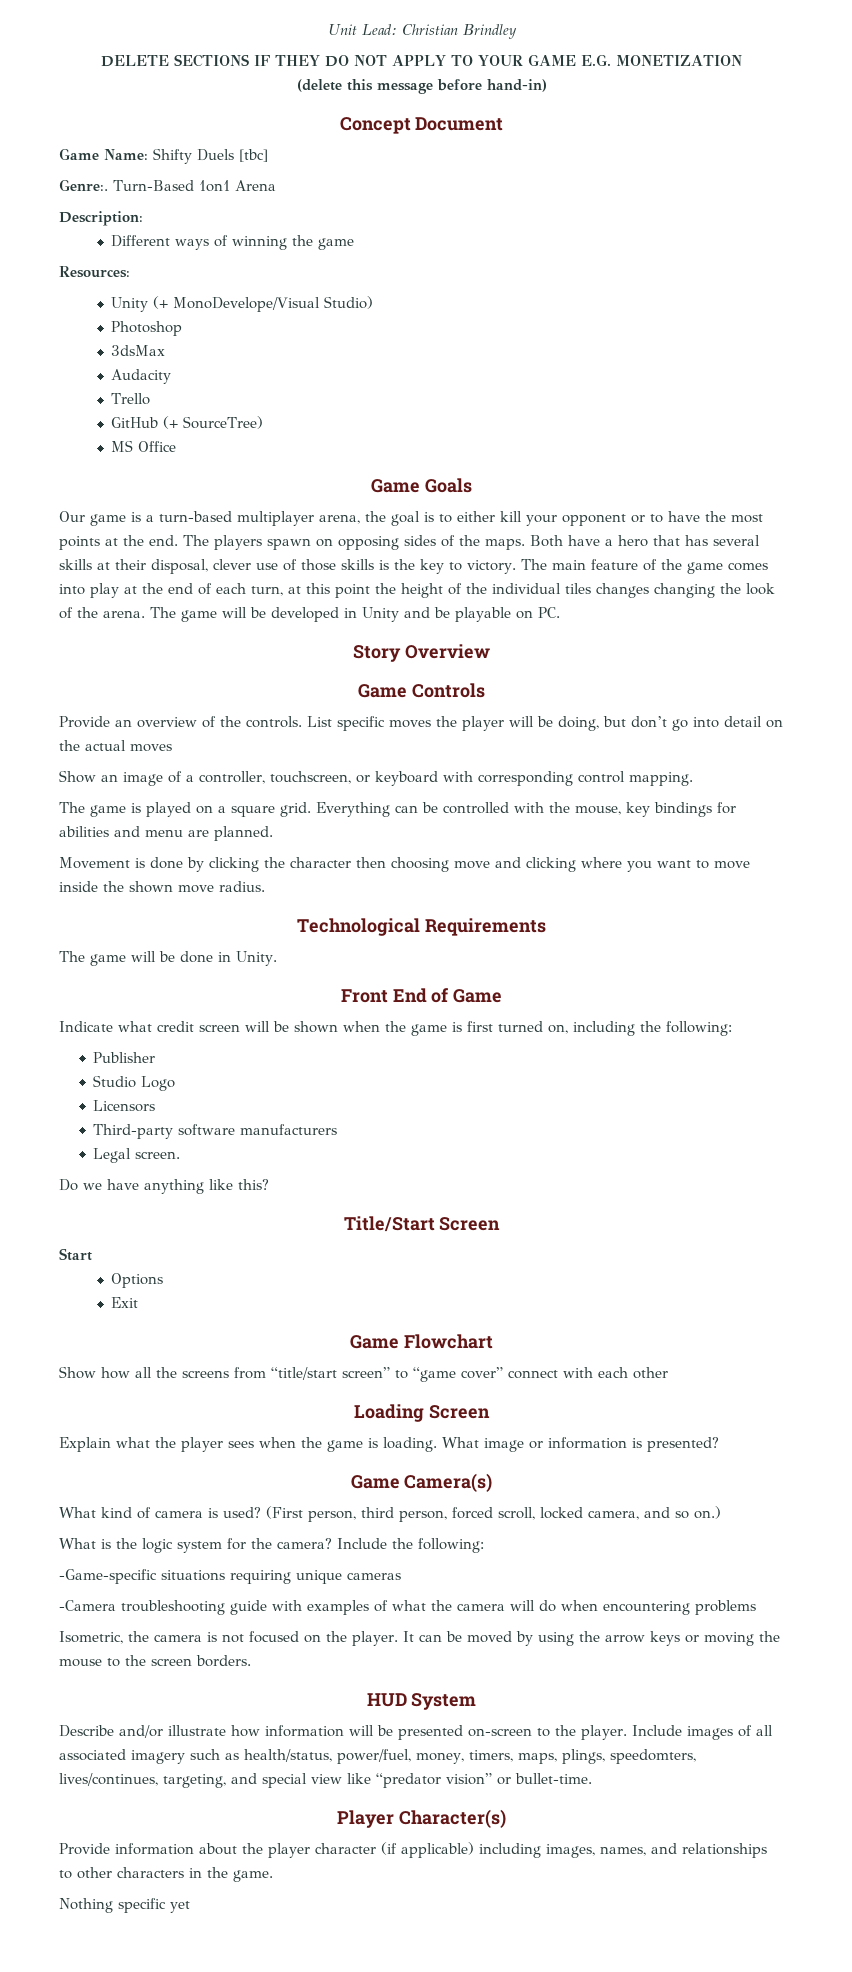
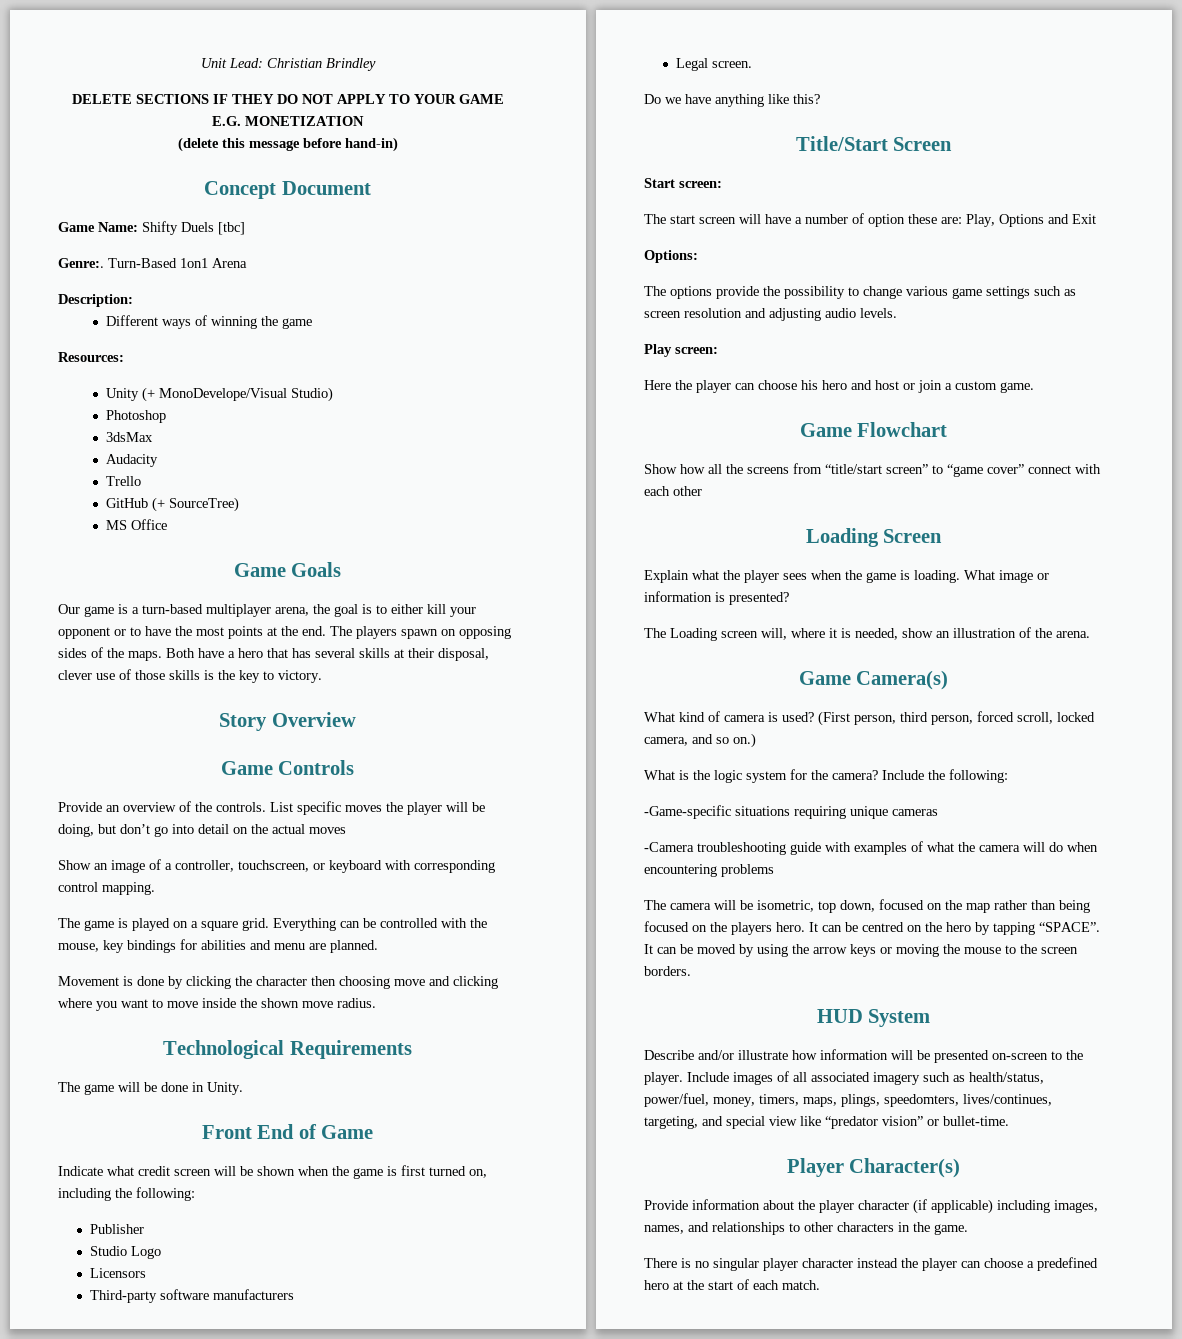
[520,559,768,574] [59,583,775,598] [59,607,560,622] The main feature of the game comes into play at the end of each turn, at this point the height of the individual tiles changes changing the look of the arena. The game will be developed in Unity and be playable on PC. -> (322, 676) none
[111,1273,164,1288] [111,1297,139,1308] // Options // Exit -> [679,181,722,188] [644,213,1096,227] [644,250,698,263] [644,286,1076,299] [644,308,897,321] [644,344,718,357] [644,380,1034,393] screen: // The start screen will have a number of option these are: Play, Options and Exit // Options: // The options provide the possibility to change various game settings such as screen resolution and adjusting audio levels. // Play screen: // Here the player can choose his hero and host or join a custom game.
(719, 1444) none -> [644,627,1090,641] // The Loading screen will, where it is needed, show an illustration of the arena.
[59,1631,398,1646] Isometric, the camera is not focused on the player. -> [644,899,1090,913] [644,921,1100,935] The camera will be isometric, top down, focused on the map rather than being focused on the players hero. It can be centred on the hero by tapping “SPACE”.
[59,1898,190,1913] Nothing specific yet -> [644,1257,1098,1271] [644,1279,820,1290] There is no singular player character instead the player can choose a predefined hero at the start of each match.

